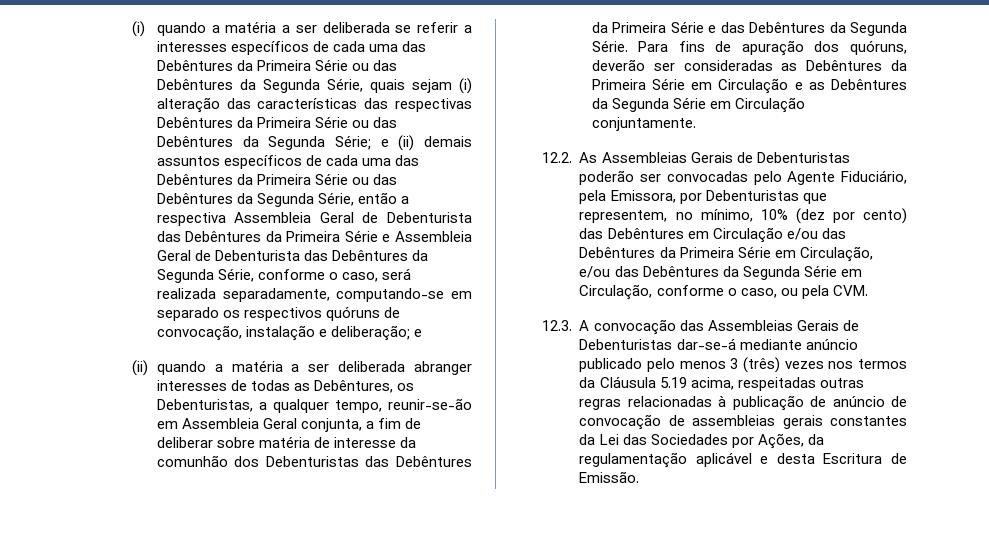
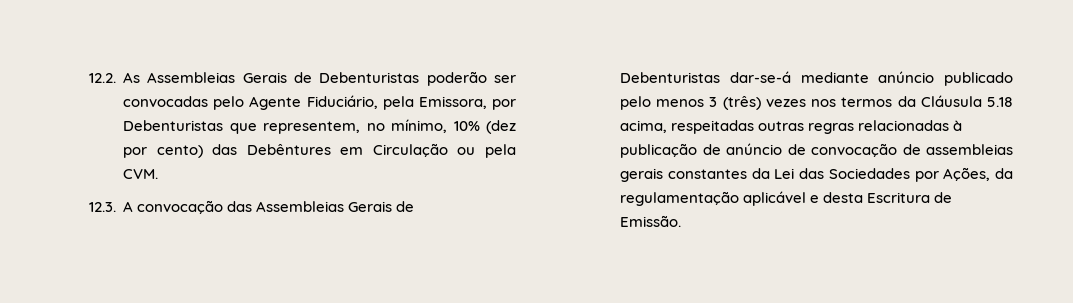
[131,21,472,37] [156,41,427,55] [156,59,398,71] [156,78,473,94] [156,97,472,113] [156,116,398,128] [156,135,472,151] [156,155,420,169] [156,173,398,185] [156,192,410,207] [156,212,472,226] [156,230,473,242] [156,250,429,261] [156,268,412,283] [156,288,472,302] [156,306,401,321] [156,325,423,341] [131,360,472,376] [156,380,415,393] [156,398,472,413] [156,418,422,432] [156,436,417,448] [156,455,472,467] [591,21,908,36] [591,40,907,56] [591,59,907,71] [591,78,907,94] [591,97,806,113] [591,117,696,131] (i) quando a matéria a ser deliberada se referir a interesses específicos de cada uma das Debêntures da Primeira Série ou das Debêntures da Segunda Série, quais sejam (i) alteração das características das respectivas Debêntures da Primeira Série ou das Debêntures da Segunda Série; e (ii) demais assuntos específicos de cada uma das Debêntures da Primeira Série ou das Debêntures da Segunda Série, então a respectiva Assembleia Geral de Debenturista das Debêntures da Primeira Série e Assembleia Geral de Debenturista das Debêntures da Segunda Série, conforme o caso, será realizada separadamente, computando-se em separado os respectivos quóruns de convocação, instalação e deliberação; e // (ii) quando a matéria a ser deliberada abranger interesses de todas as Debêntures, os Debenturistas, a qualquer tempo, reunir-se-ão em Assembleia Geral conjunta, a fim de deliberar sobre matéria de interesse da comunhão dos Debenturistas das Debêntures da Primeira Série e das Debêntures da Segunda Série. Para fins de apuração dos quóruns, deverão ser consideradas as Debêntures da Primeira Série em Circulação e as Debêntures da Segunda Série em Circulação conjuntamente. // -> (88, 78) none
[786,228,846,240] [579,246,873,262] [579,265,862,280] [579,284,777,300] e/ou das Debêntures da Primeira Série em Circulação, e/ou das Debêntures da Segunda Série em Circulação, conforme o caso, -> (448, 150) none
[659,377,687,388] 5.19 -> [987,97,1013,107] 5.18

